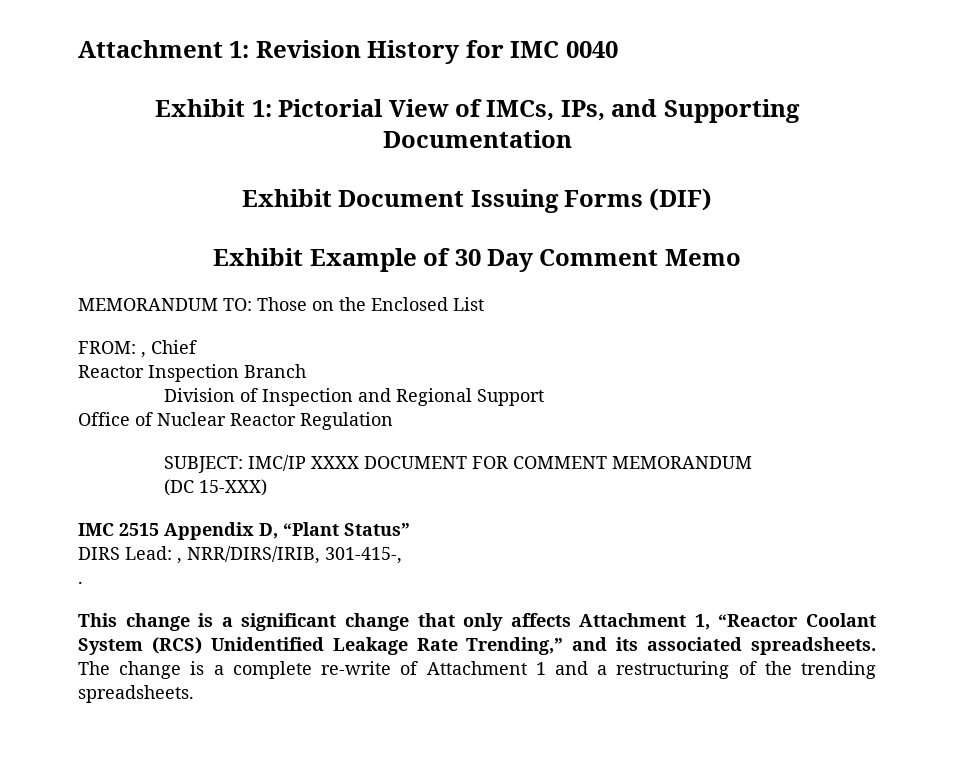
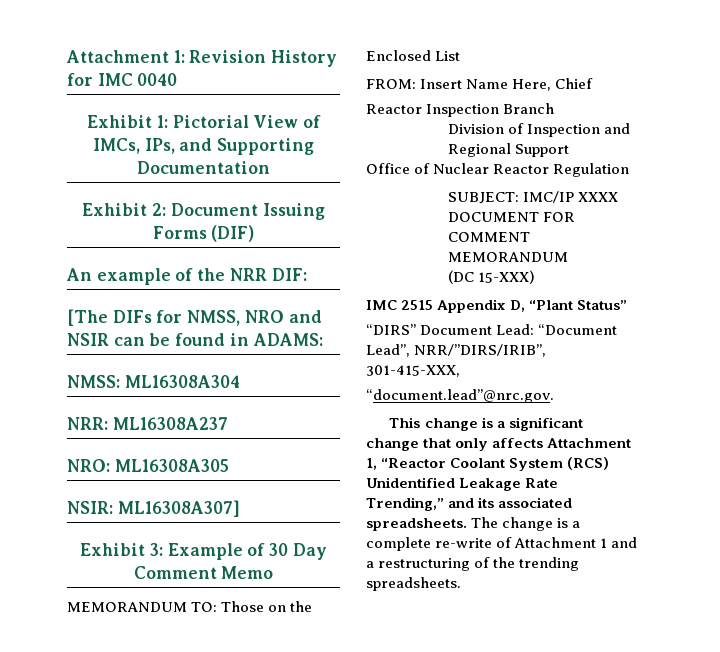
(332, 198) none -> [152,203,167,216] 2:
[213,248,304,266] // Exhibit -> [66,268,307,285] [67,309,322,326] [67,333,323,346] [67,375,240,388] [67,417,228,430] [67,459,229,472] [67,500,240,517] [80,543,163,556] // An example of the NRR DIF: // [The DIFs for NMSS, NRO and NSIR can be found in ADAMS: // NMSS: ML16308A304 // NRR: ML16308A237 // NRO: ML16308A305 // NSIR: ML16308A307] // Exhibit 3:
[141,352,146,358] , -> [420,79,552,91] Insert Name Here,
[78,546,402,564] [78,581,83,584] DIRS Lead: , NRR/DIRS/IRIB, 301-415-, // . -> [366,324,618,335] [366,344,547,357] [366,365,460,377] [366,389,554,403] “DIRS” Document Lead: “Document Lead”, NRR/”DIRS/IRIB”, 301-415-XXX, // “document.lead”@nrc.gov.

